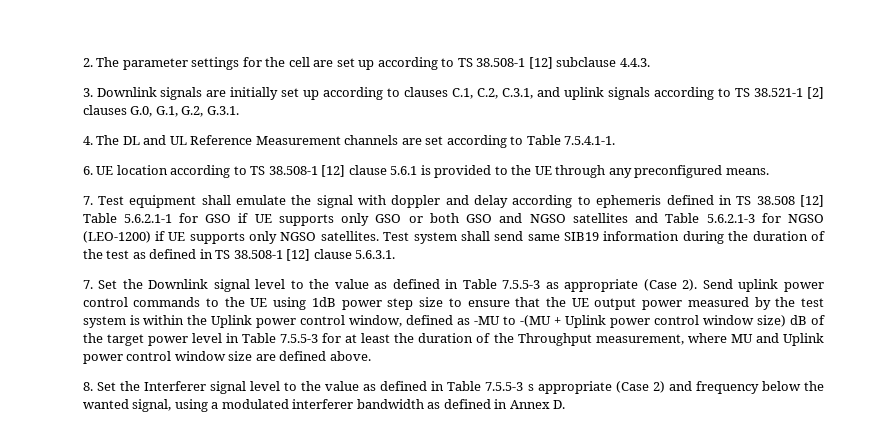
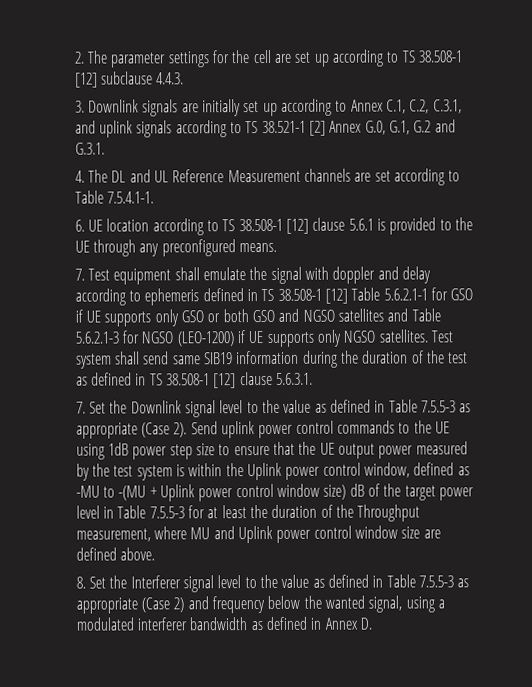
[404,87,449,97] clauses -> [350,99,384,112] Annex
[82,105,127,115] clauses -> [329,120,363,133] Annex
[181,106,204,117] G.2, -> [413,119,456,133] G.2 and
[756,196,795,205] 38.508 -> [277,288,322,301] 38.508-1
[527,384,534,391] s -> [457,578,470,588] as

